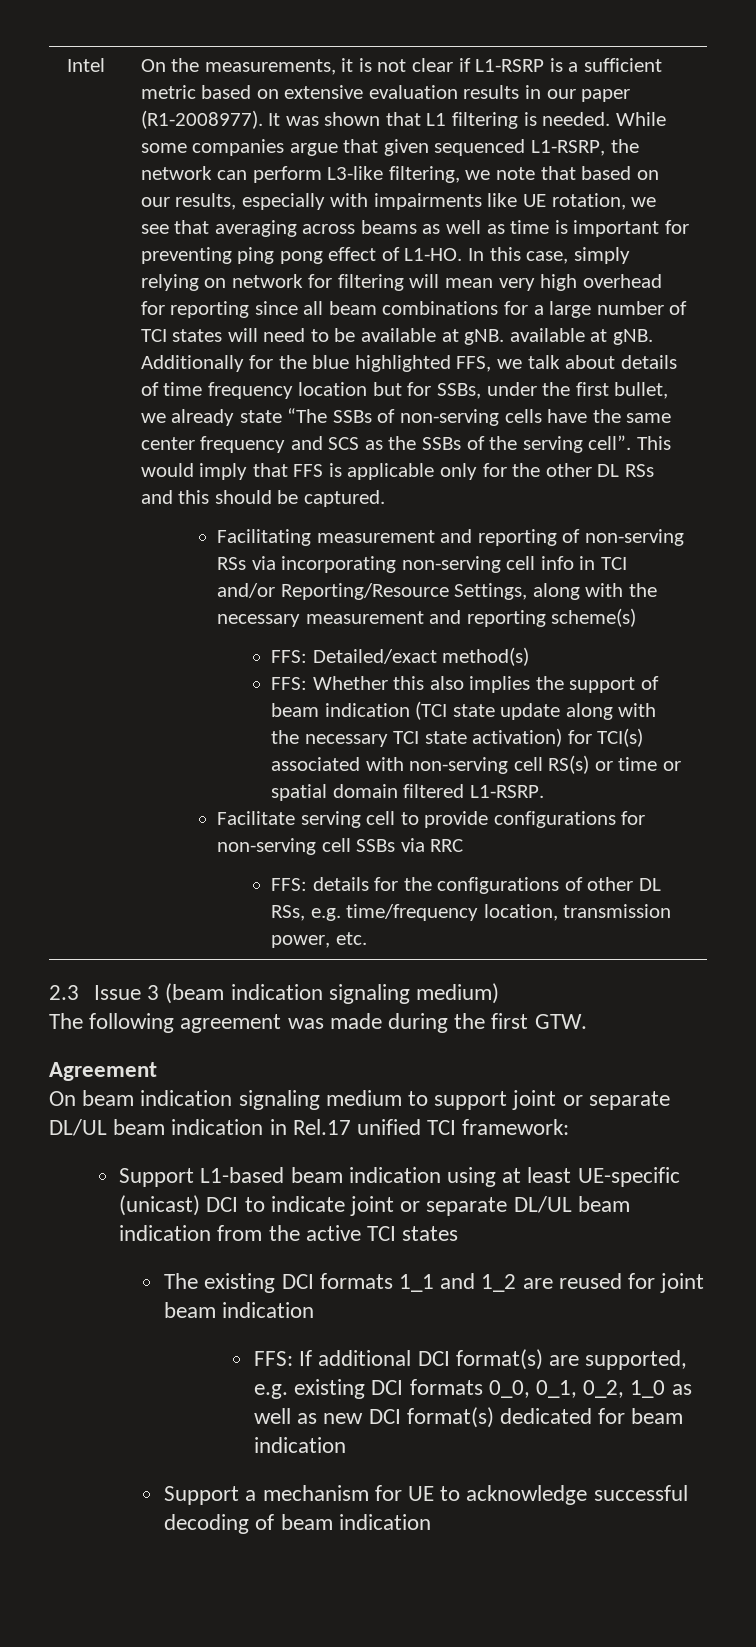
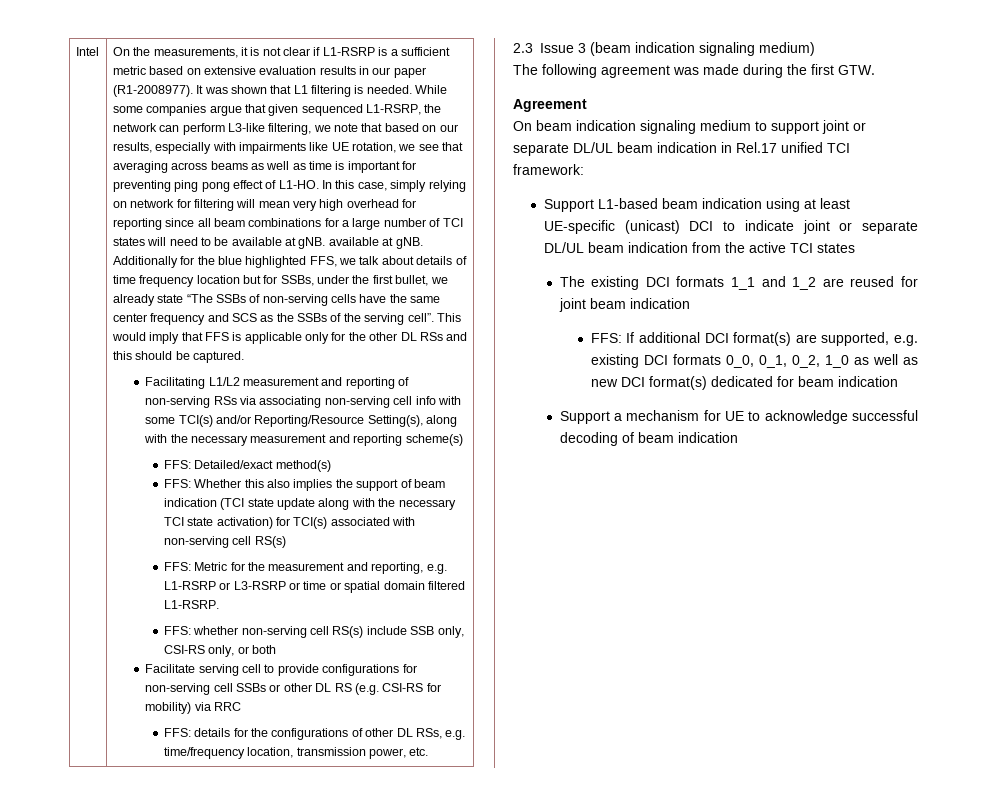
(312, 537) none -> [208,377,240,386] L1/L2
[281,556,397,573] incorporating -> [259,396,322,408] associating
[579,556,627,570] in TCI -> [437,396,461,405] [145,415,213,427] with some TCI(s)
[454,583,528,600] Settings, -> [367,415,423,427] Setting(s),
(590, 764) none -> [163,562,447,574] [163,581,286,590] // FFS: Metric for the measurement and reporting, e.g. L1-RSRP or L3-RSRP
(544, 791) none -> [163,626,464,638] [163,645,277,657] // FFS: whether non-serving cell RS(s) include SSB only, CSI-RS only, or both
(396, 845) none -> [269,683,441,695] [145,702,192,714] or other DL RS (e.g. CSI-RS for mobility)

